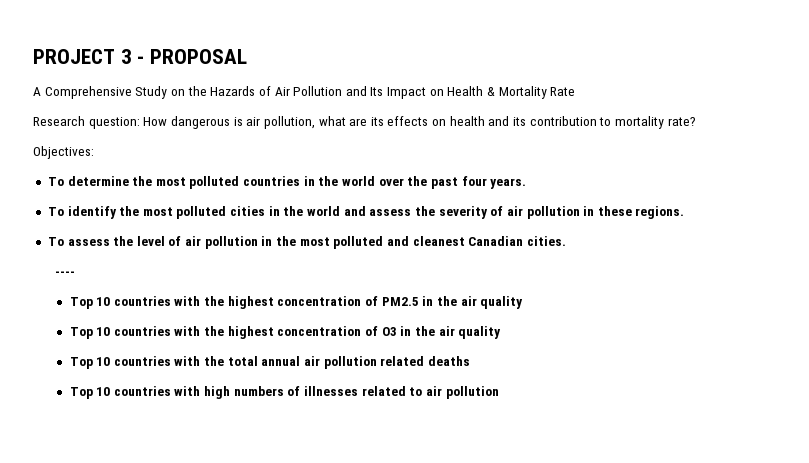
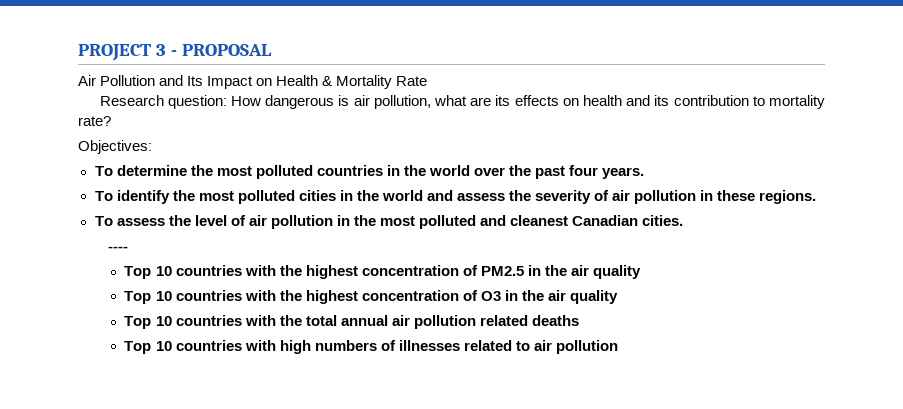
[33,86,271,99] A Comprehensive Study on the Hazards of -> (272, 50) none

